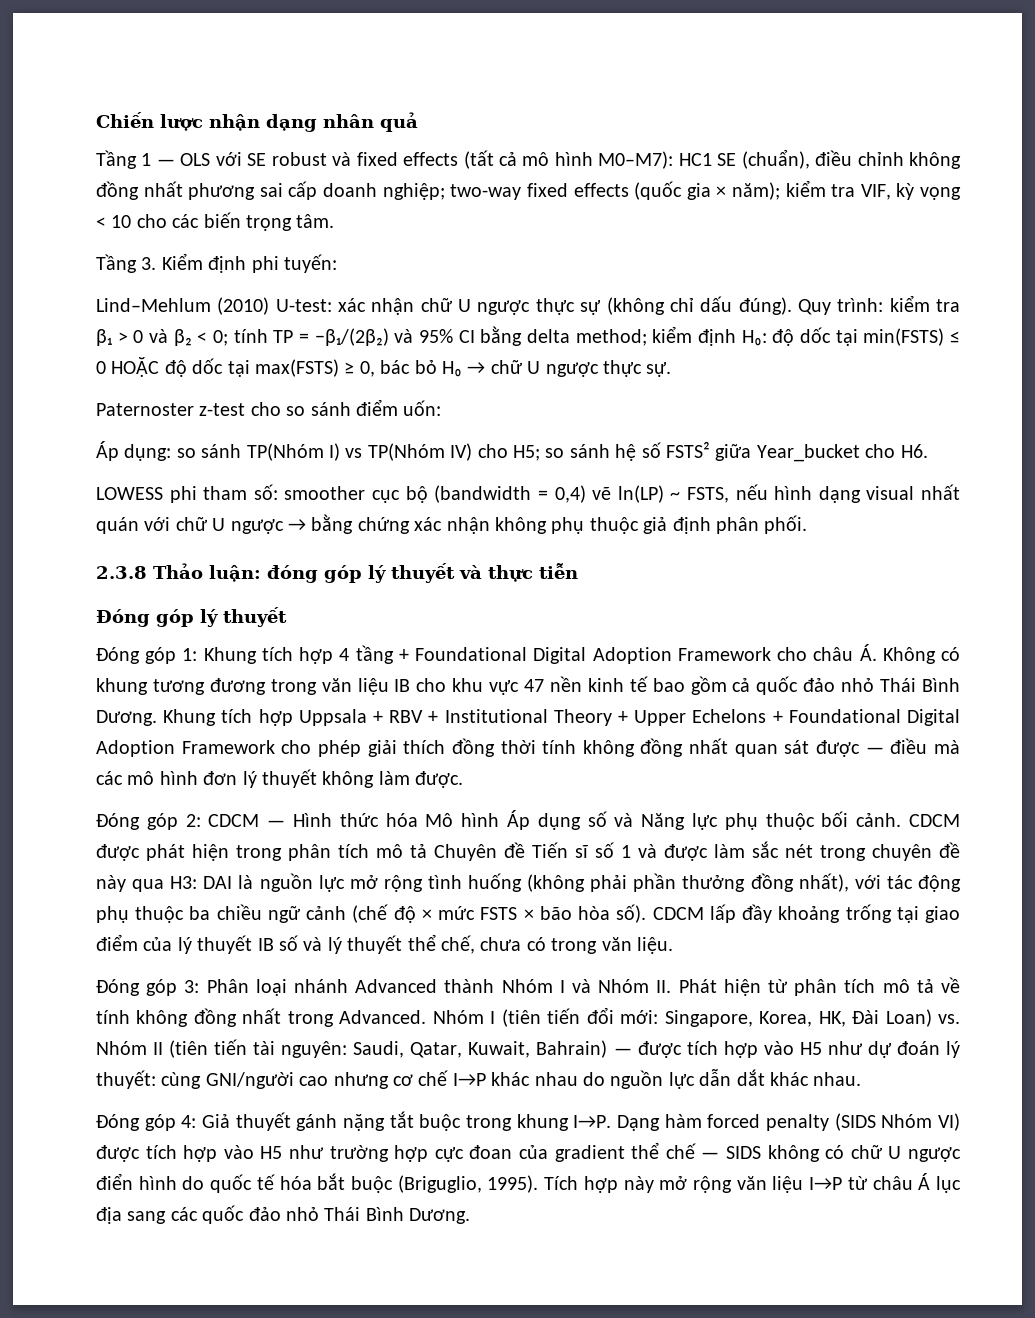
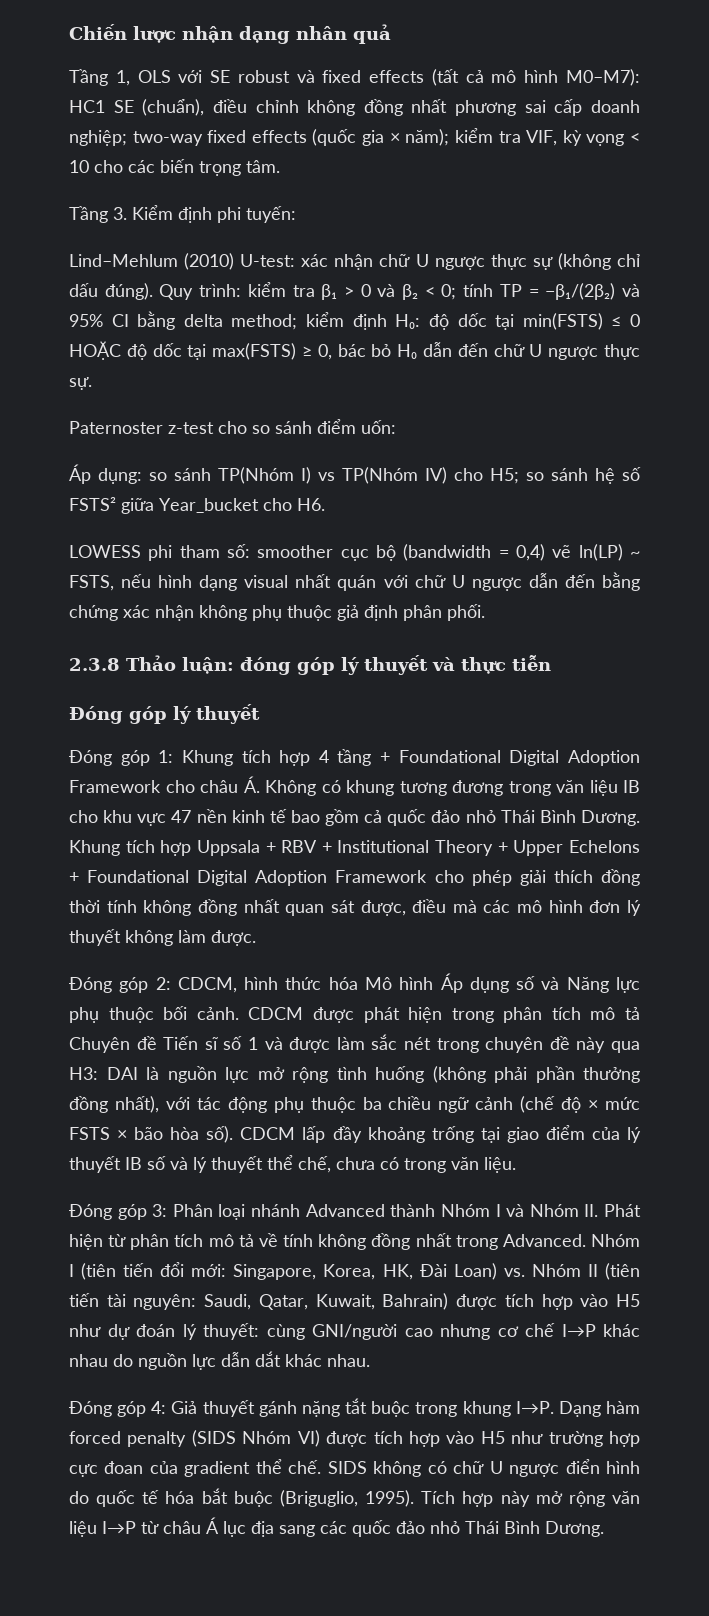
[141,153,175,166] 1 — -> [115,70,130,86] 1,
[467,362,486,374] → -> [423,342,488,357] dẫn đến
[288,519,306,531] → -> [528,573,595,588] dẫn đến
[816,740,884,757] được — -> [360,900,406,916] được,
[208,813,332,827] CDCM — Hình -> [177,977,279,993] CDCM, hình
[613,1048,632,1055] — -> (449, 1301) none
[665,1143,720,1159] chế — -> [288,1460,322,1474] chế.

